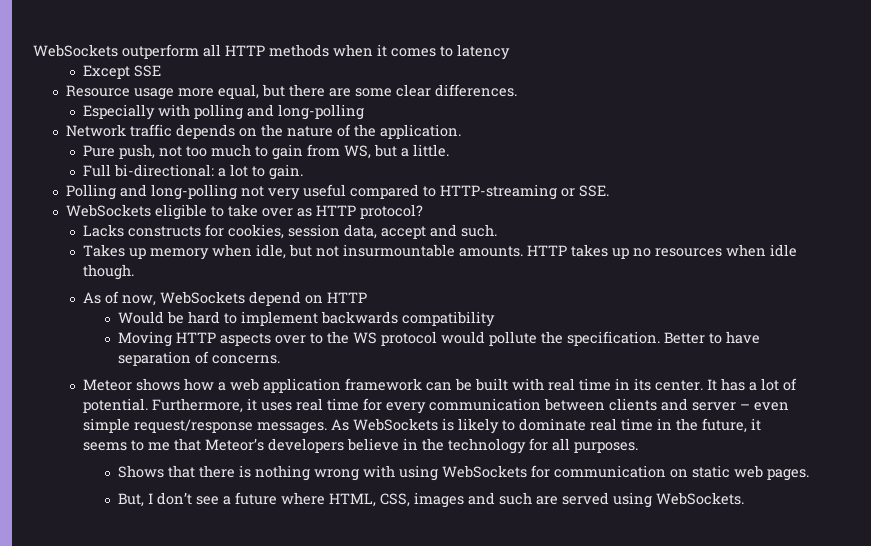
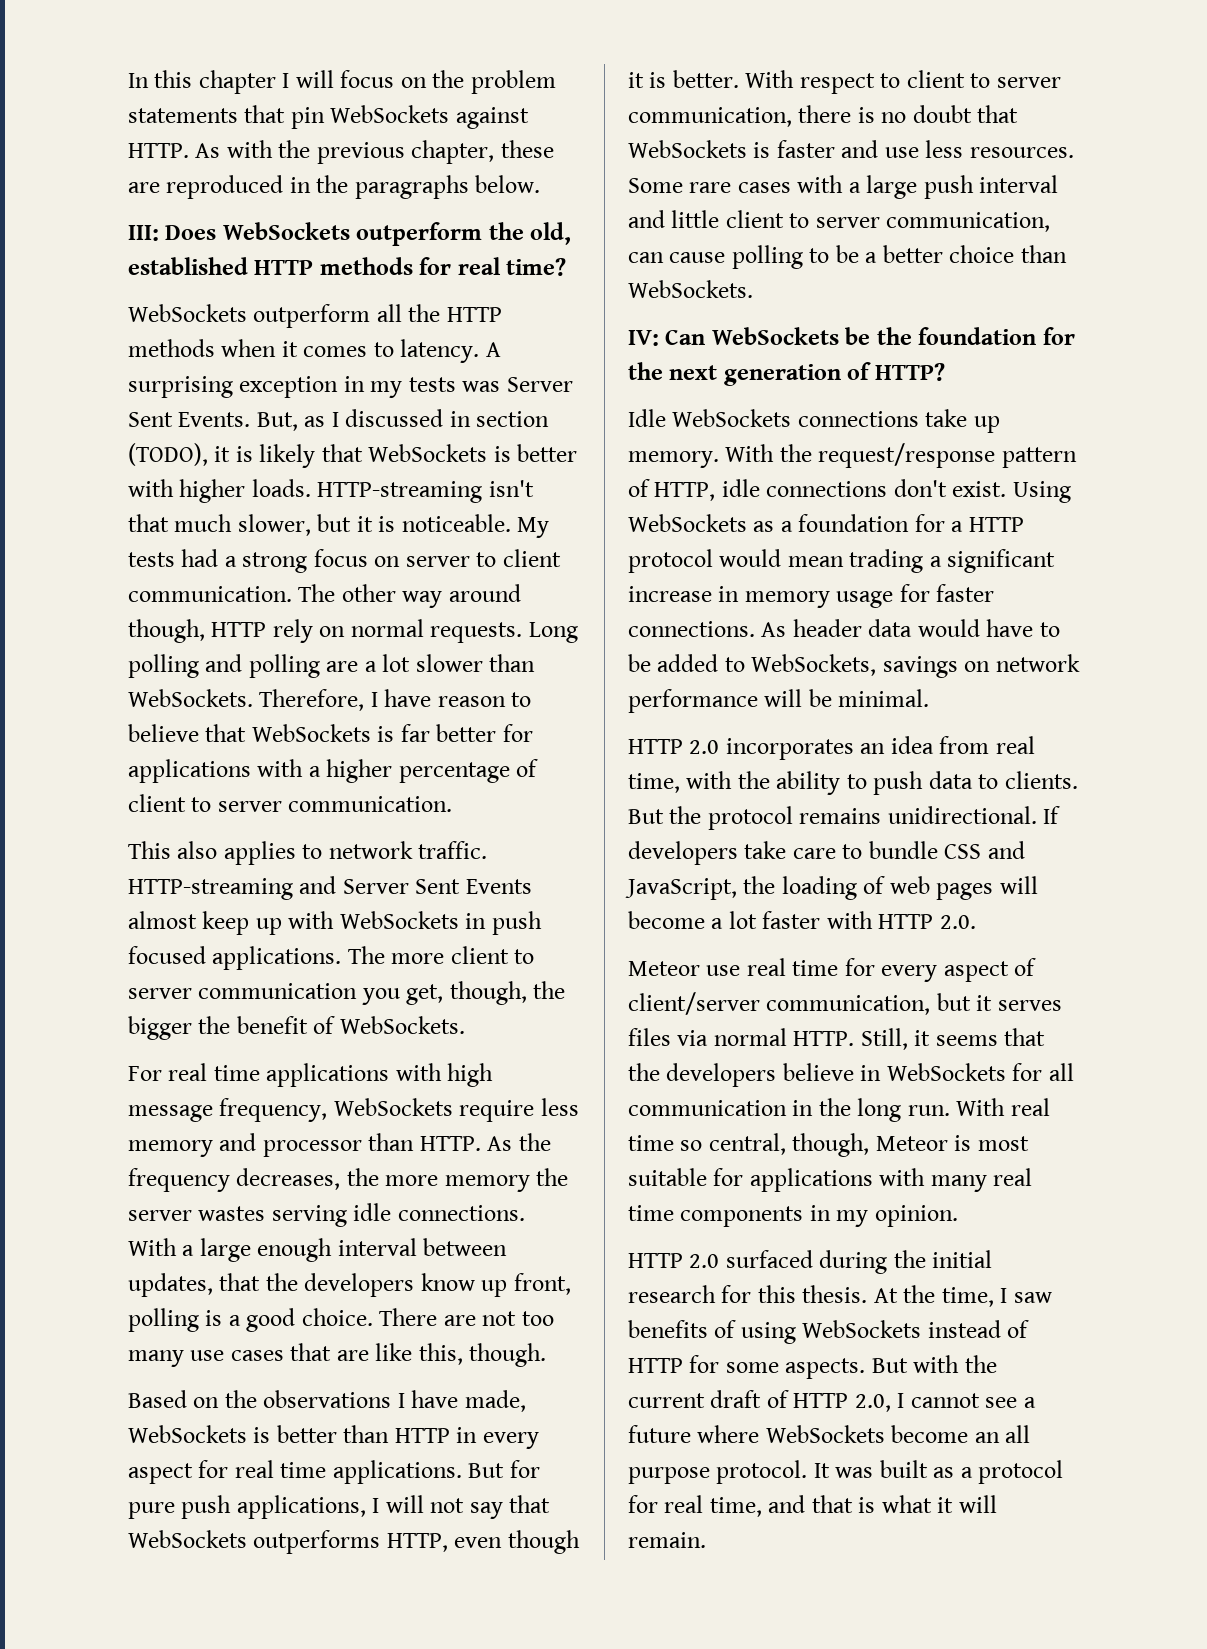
(33, 50) none -> [128,70,556,94] [128,105,529,129] [128,140,554,164] [128,175,541,199] [128,222,572,246] [128,257,567,276] In this chapter I will focus on the problem statements that pin WebSockets against HTTP. As with the previous chapter, these are reproduced in the paragraphs below. // III: Does WebSockets outperform the old, established HTTP methods for real time? //
(221, 50) none -> [408,304,441,322] the
[457,44,510,60] [83,65,162,79] [66,84,518,100] [83,104,365,120] [66,124,462,139] [83,144,450,160] [83,164,304,180] [66,184,610,200] [66,204,424,220] [83,224,498,239] [83,244,798,260] [83,264,135,280] [83,291,368,306] [117,311,495,327] [117,331,760,347] [117,351,280,366] [83,378,798,393] [83,398,790,414] [83,418,762,434] [83,438,639,454] [117,465,809,481] [117,492,744,508] latency // Except SSE // Resource usage more equal, but there are some clear differences. // Especially with polling and long-polling // Network traffic depends on the nature of the application. // Pure push, not too much to gain from WS, but a little. // Full bi-directional: a lot to gain. // Polling and long-polling not very useful compared to HTTP-streaming or SSE. // WebSockets eligible to take over as HTTP protocol? // Lacks constructs for cookies, session data, accept and such. // Takes up memory when idle, but not insurmountable amounts. HTTP takes up no resources when idle though. // As of now, WebSockets depend on HTTP // Would be hard to implement backwards compatibility // Moving HTTP aspects over to the WS protocol would pollute the specification. Better to have separation of concerns. // Meteor shows how a web application framework can be built with real time in its center. It has a lot of potential. Furthermore, it uses real time for every communication between clients and server – even simple request/response messages. As WebSockets is likely to dominate real time in the future, it seems to me that Meteor’s developers believe in the technology for all purposes. // Shows that there is nothing wrong with using WebSockets for communication on static web pages. // But, I don’t see a future where HTML, CSS, images and such are served using WebSockets. -> [400,339,501,363] [128,376,573,398] [128,409,550,431] [128,443,578,468] [128,479,534,503] [128,514,550,538] [128,549,561,573] [128,584,521,608] [128,619,578,643] [128,654,536,678] [128,689,532,711] [128,724,533,742] [128,759,539,783] [128,794,453,812] [128,841,488,865] [128,876,532,900] [128,911,542,935] [128,946,535,970] [128,981,566,1005] [128,1016,465,1040] [128,1063,494,1087] [128,1098,579,1122] [128,1133,551,1157] [128,1168,569,1192] [128,1203,525,1227] [128,1238,508,1262] [128,1273,571,1297] [128,1308,554,1332] [128,1343,547,1367] [128,1390,526,1412] [128,1425,539,1449] [128,1460,540,1484] [128,1495,551,1519] [128,1530,580,1554] [628,70,1061,94] [628,105,1019,127] [628,140,1074,158] [628,175,1059,199] [628,210,1051,232] [628,245,1067,269] [628,280,753,298] [628,327,1075,346] [628,362,945,386] [628,409,1000,433] [628,443,1077,468] [628,479,1071,503] [628,514,1024,532] [628,549,1056,573] [628,584,995,608] [628,619,1060,637] [628,654,1080,678] [628,689,930,713] [628,736,1035,760] [628,771,1078,795] [628,806,1061,830] [628,841,1025,865] [625,876,1038,900] [628,911,976,929] [628,958,1037,982] [628,992,1062,1015] [628,1028,1046,1050] [628,1063,1074,1087] [628,1098,1050,1122] [628,1133,1029,1157] [628,1168,1033,1192] [628,1205,958,1227] [628,1250,993,1274] [628,1285,1052,1307] [628,1320,1030,1344] [628,1355,997,1379] [628,1390,1036,1412] [628,1425,1031,1443] [628,1460,1064,1484] [628,1495,997,1517] [628,1532,706,1548] latency. A surprising exception in my tests was Server Sent Events. But, as I discussed in section (TODO), it is likely that WebSockets is better with higher loads. HTTP-streaming isn't that much slower, but it is noticeable. My tests had a strong focus on server to client communication. The other way around though, HTTP rely on normal requests. Long polling and polling are a lot slower than WebSockets. Therefore, I have reason to believe that WebSockets is far better for applications with a higher percentage of client to server communication. // This also applies to network traffic. HTTP-streaming and Server Sent Events almost keep up with WebSockets in push focused applications. The more client to server communication you get, though, the bigger the benefit of WebSockets. // For real time applications with high message frequency, WebSockets require less memory and processor than HTTP. As the frequency decreases, the more memory the server wastes serving idle connections. With a large enough interval between updates, that the developers know up front, polling is a good choice. There are not too many use cases that are like this, though. // Based on the observations I have made, WebSockets is better than HTTP in every aspect for real time applications. But for pure push applications, I will not say that WebSockets outperforms HTTP, even though it is better. With respect to client to server communication, there is no doubt that WebSockets is faster and use less resources. Some rare cases with a large push interval and little client to server communication, can cause polling to be a better choice than WebSockets. // IV: Can WebSockets be the foundation for the next generation of HTTP? // Idle WebSockets connections take up memory. With the request/response pattern of HTTP, idle connections don't exist. Using WebSockets as a foundation for a HTTP protocol would mean trading a significant increase in memory usage for faster connections. As header data would have to be added to WebSockets, savings on network performance will be minimal. // HTTP 2.0 incorporates an idea from real time, with the ability to push data to clients. But the protocol remains unidirectional. If developers take care to bundle CSS and JavaScript, the loading of web pages will become a lot faster with HTTP 2.0. // Meteor use real time for every aspect of client/server communication, but it serves files via normal HTTP. Still, it seems that the developers believe in WebSockets for all communication in the long run. With real time so central, though, Meteor is most suitable for applications with many real time components in my opinion. // HTTP 2.0 surfaced during the initial research for this thesis. At the time, I saw benefits of using WebSockets instead of HTTP for some aspects. But with the current draft of HTTP 2.0, I cannot see a future where WebSockets become an all purpose protocol. It was built as a protocol for real time, and that is what it will remain.

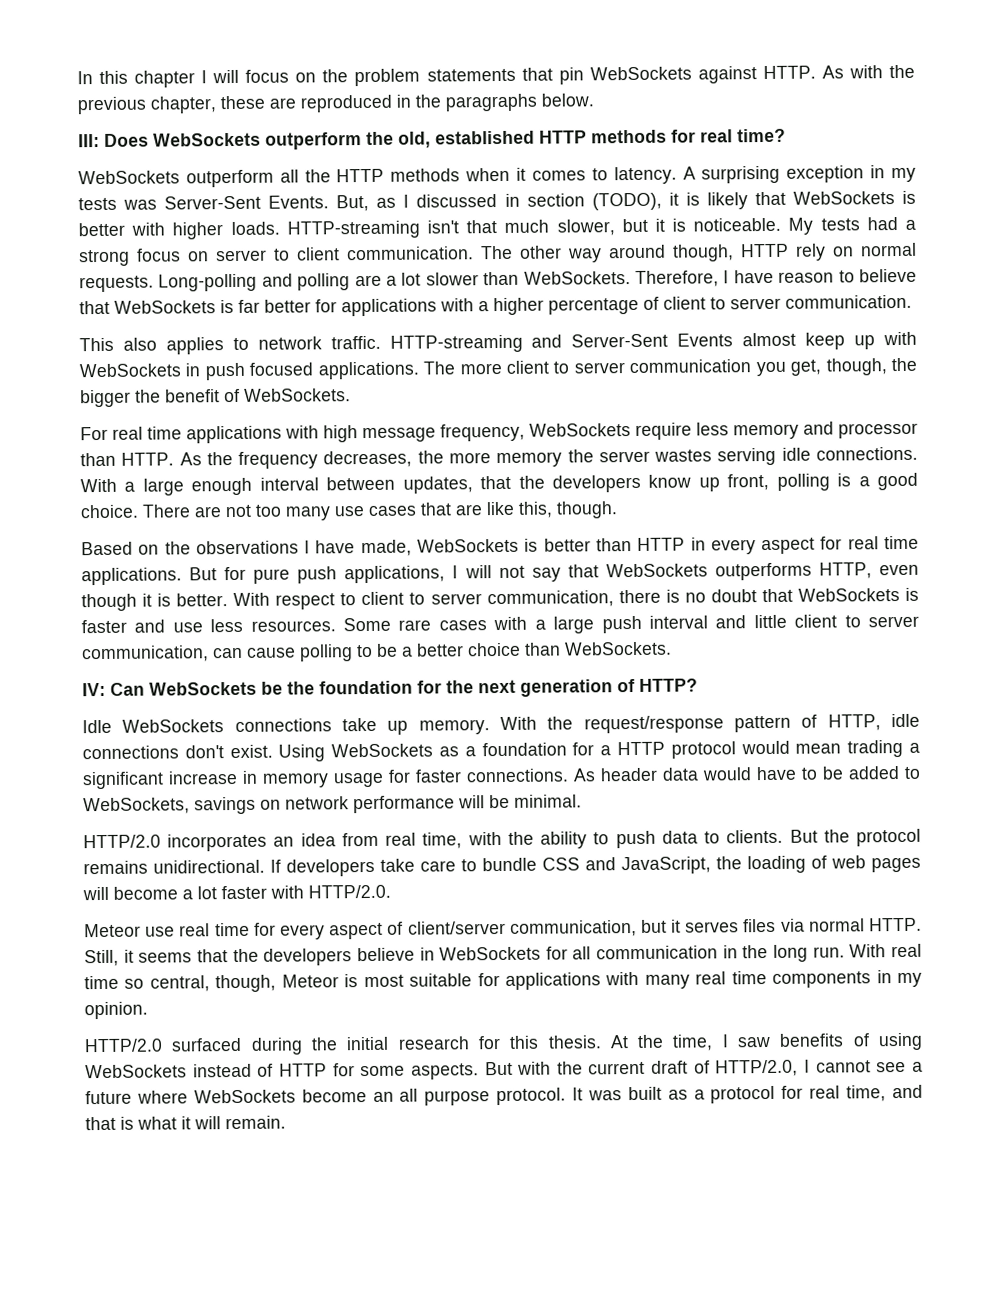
[506,377,573,392] [128,412,173,427] Server Sent -> [164,195,262,210] Server-Sent
[528,622,578,643] [128,654,199,678] Long polling -> [158,273,258,292] Long-polling
[342,879,461,894] Server Sent -> [571,333,669,348] Server-Sent
[628,739,720,754] HTTP 2.0 -> [83,834,161,849] HTTP/2.0
[878,914,976,929] HTTP 2.0. -> [308,884,391,899] HTTP/2.0.
[628,1253,720,1268] HTTP 2.0 -> [84,1038,163,1053] HTTP/2.0
[793,1393,891,1412] HTTP 2.0, -> [715,1059,799,1077] HTTP/2.0,

